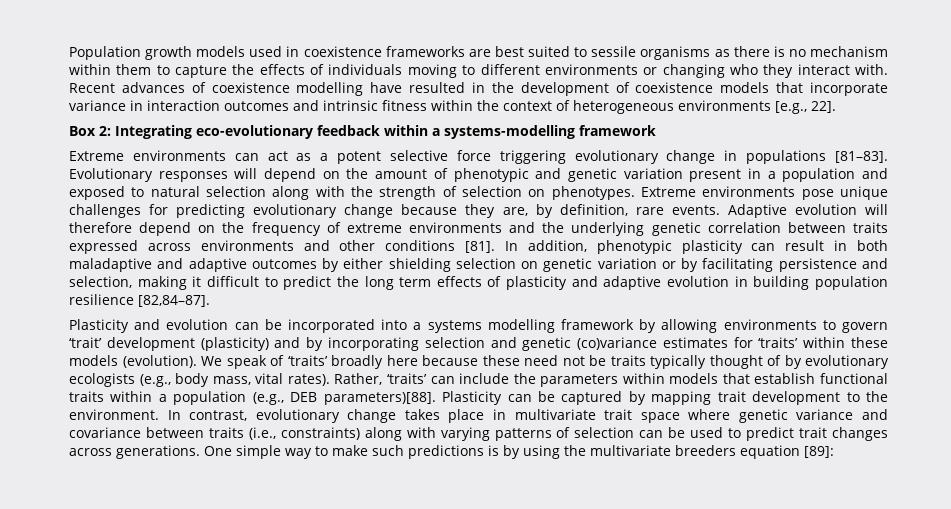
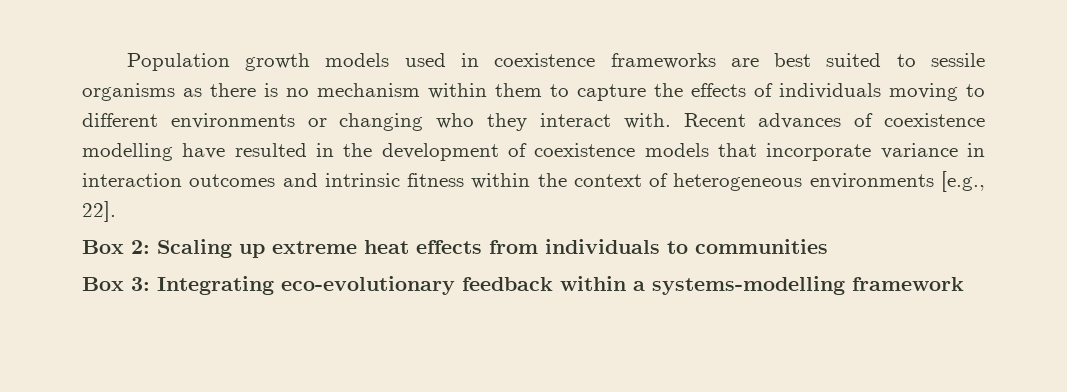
(111, 131) none -> [157,239,828,258] [82,277,150,291] Scaling up extreme heat effects from individuals to communities // Box 3:
[69,150,888,164] [69,168,888,182] [69,186,889,200] [69,204,888,218] [69,222,888,236] [69,240,888,254] [69,258,888,272] [69,276,888,290] [69,294,210,307] [69,319,889,333] [69,337,889,351] [69,355,889,369] [69,373,888,387] [69,391,888,405] [69,409,888,423] [69,427,889,441] [69,445,834,459] // Extreme environments can act as a potent selective force triggering evolutionary change in populations [81–83]. Evolutionary responses will depend on the amount of phenotypic and genetic variation present in a population and exposed to natural selection along with the strength of selection on phenotypes. Extreme environments pose unique challenges for predicting evolutionary change because they are, by definition, rare events. Adaptive evolution will therefore depend on the frequency of extreme environments and the underlying genetic correlation between traits expressed across environments and other conditions [81]. In addition, phenotypic plasticity can result in both maladaptive and adaptive outcomes by either shielding selection on genetic variation or by facilitating persistence and selection, making it difficult to predict the long term effects of plasticity and adaptive evolution in building population resilience [82,84–87]. // Plasticity and evolution can be incorporated into a systems modelling framework by allowing environments to govern ‘trait’ development (plasticity) and by incorporating selection and genetic (co)variance estimates for ‘traits’ within these models (evolution). We speak of ‘traits’ broadly here because these need not be traits typically thought of by evolutionary ecologists (e.g., body mass, vital rates). Rather, ‘traits’ can include the parameters within models that establish functional traits within a population (e.g., DEB parameters)[88]. Plasticity can be captured by mapping trait development to the environment. In contrast, evolutionary change takes place in multivariate trait space where genetic variance and covariance between traits (i.e., constraints) along with varying patterns of selection can be used to predict trait changes across generations. One simple way to make such predictions is by using the multivariate breeders equation [89]: -> (964, 284) none

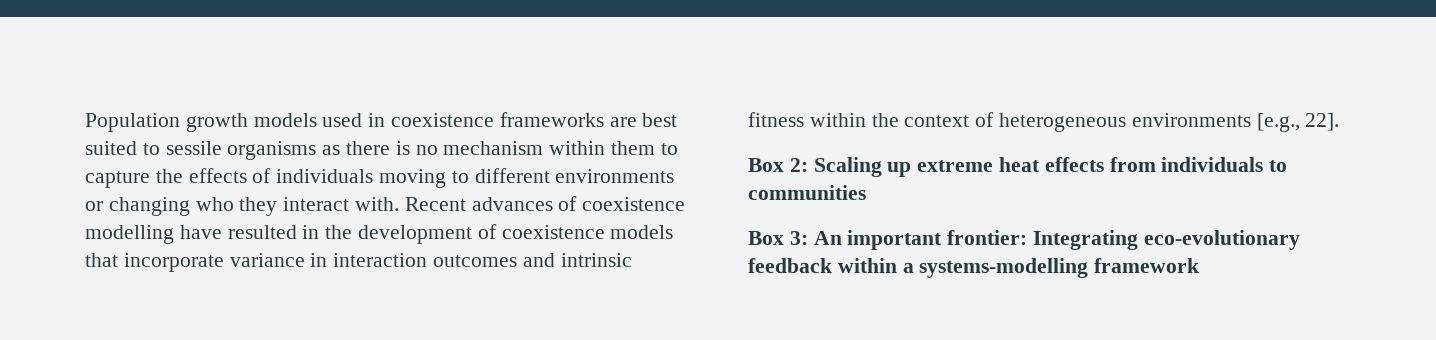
(150, 284) none -> [813,230,1028,250] An important frontier:

